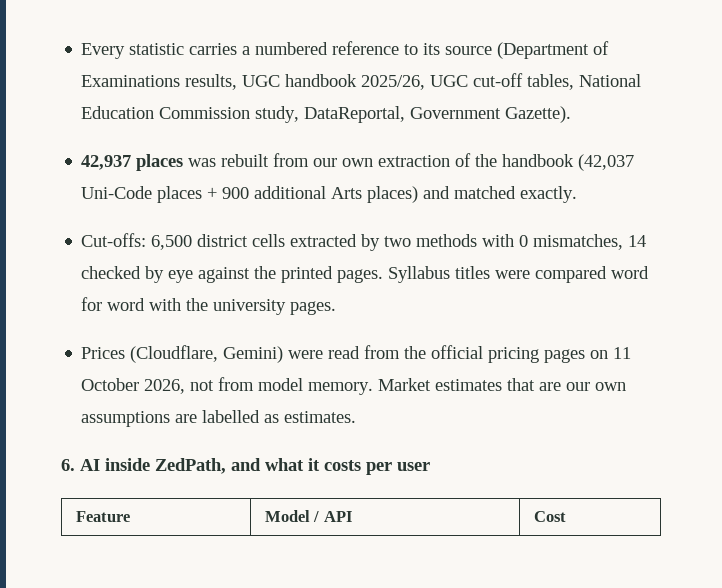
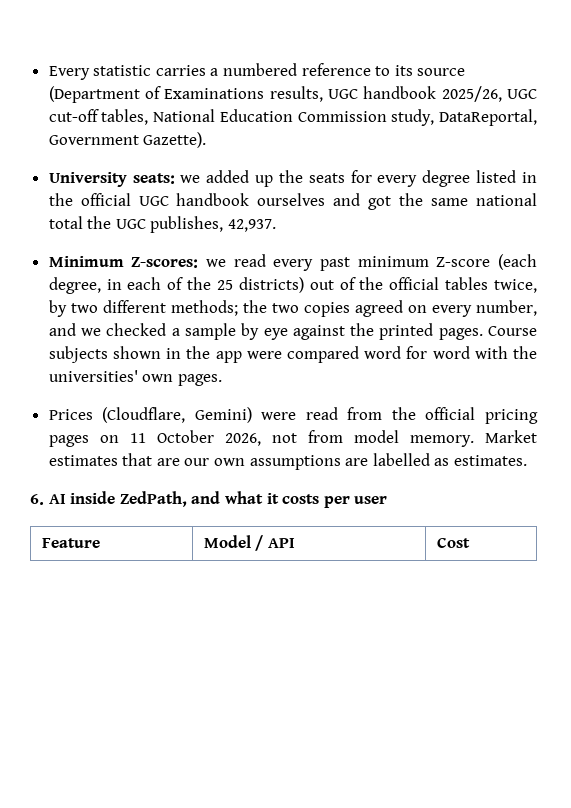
[81,153,635,171] [81,186,578,203] [81,233,647,251] [81,266,142,279] 42,937 places was rebuilt from our own extraction of the handbook (42,037 Uni-Code places + 900 additional Arts places) and matched exactly. // Cut-offs: 6,500 district cells extracted by two methods with 0 mismatches, 14 checked -> [48,170,538,187] [48,193,537,210] [48,216,277,233] [48,254,538,271] [48,277,537,294] [48,300,537,317] [48,323,236,340] University seats: we added up the seats for every degree listed in the official UGC handbook ourselves and got the same national total the UGC publishes, 42,937. // Minimum Z-scores: we read every past minimum Z-score (each degree, in each of the 25 districts) out of the official tables twice, by two different methods; the two copies agreed on every number, and we checked a sample
[388,266,491,283] Syllabus titles -> [488,326,538,336] [48,346,242,363] Course subjects shown in the app
[213,299,287,315] university -> [48,370,174,382] universities' own

